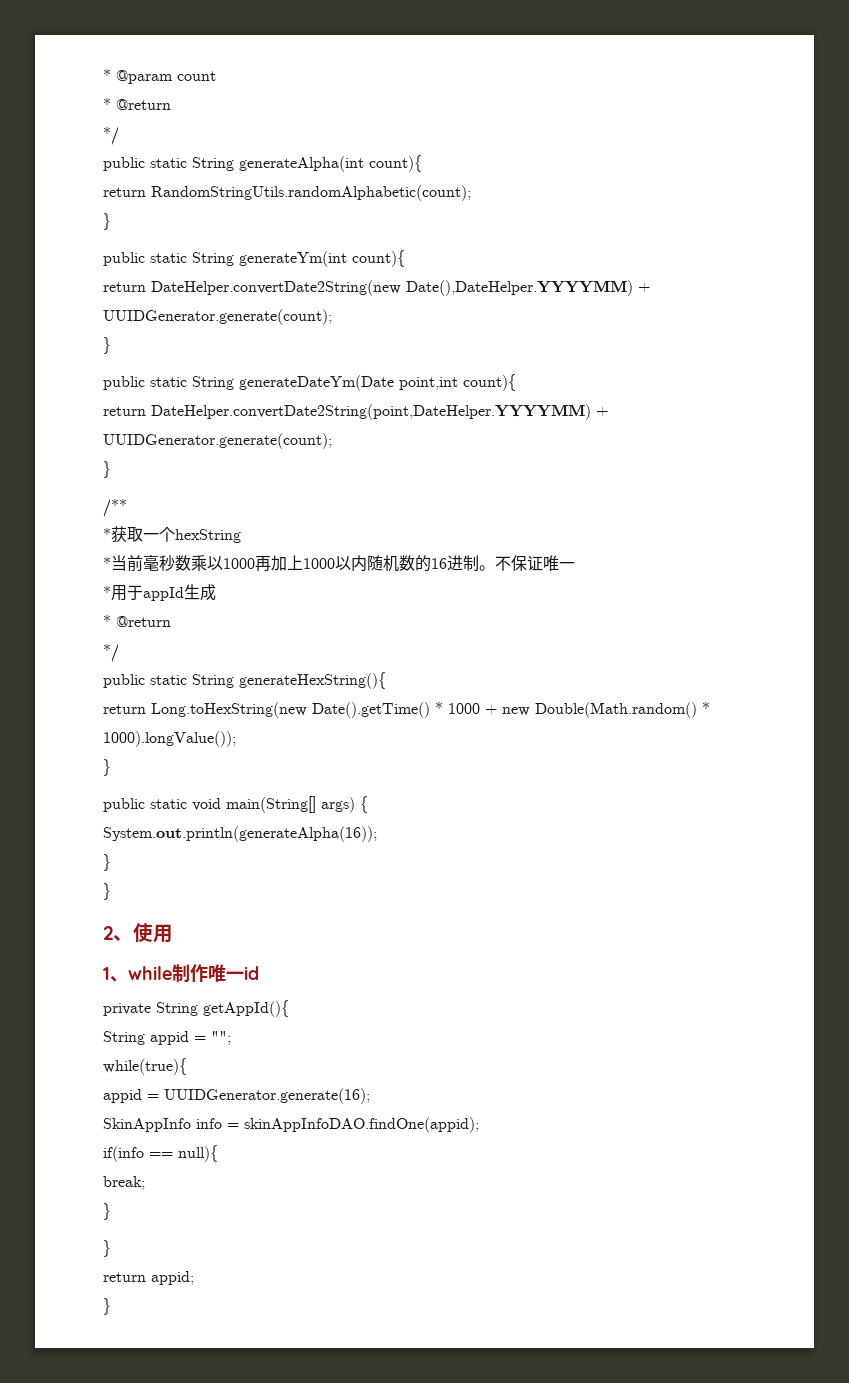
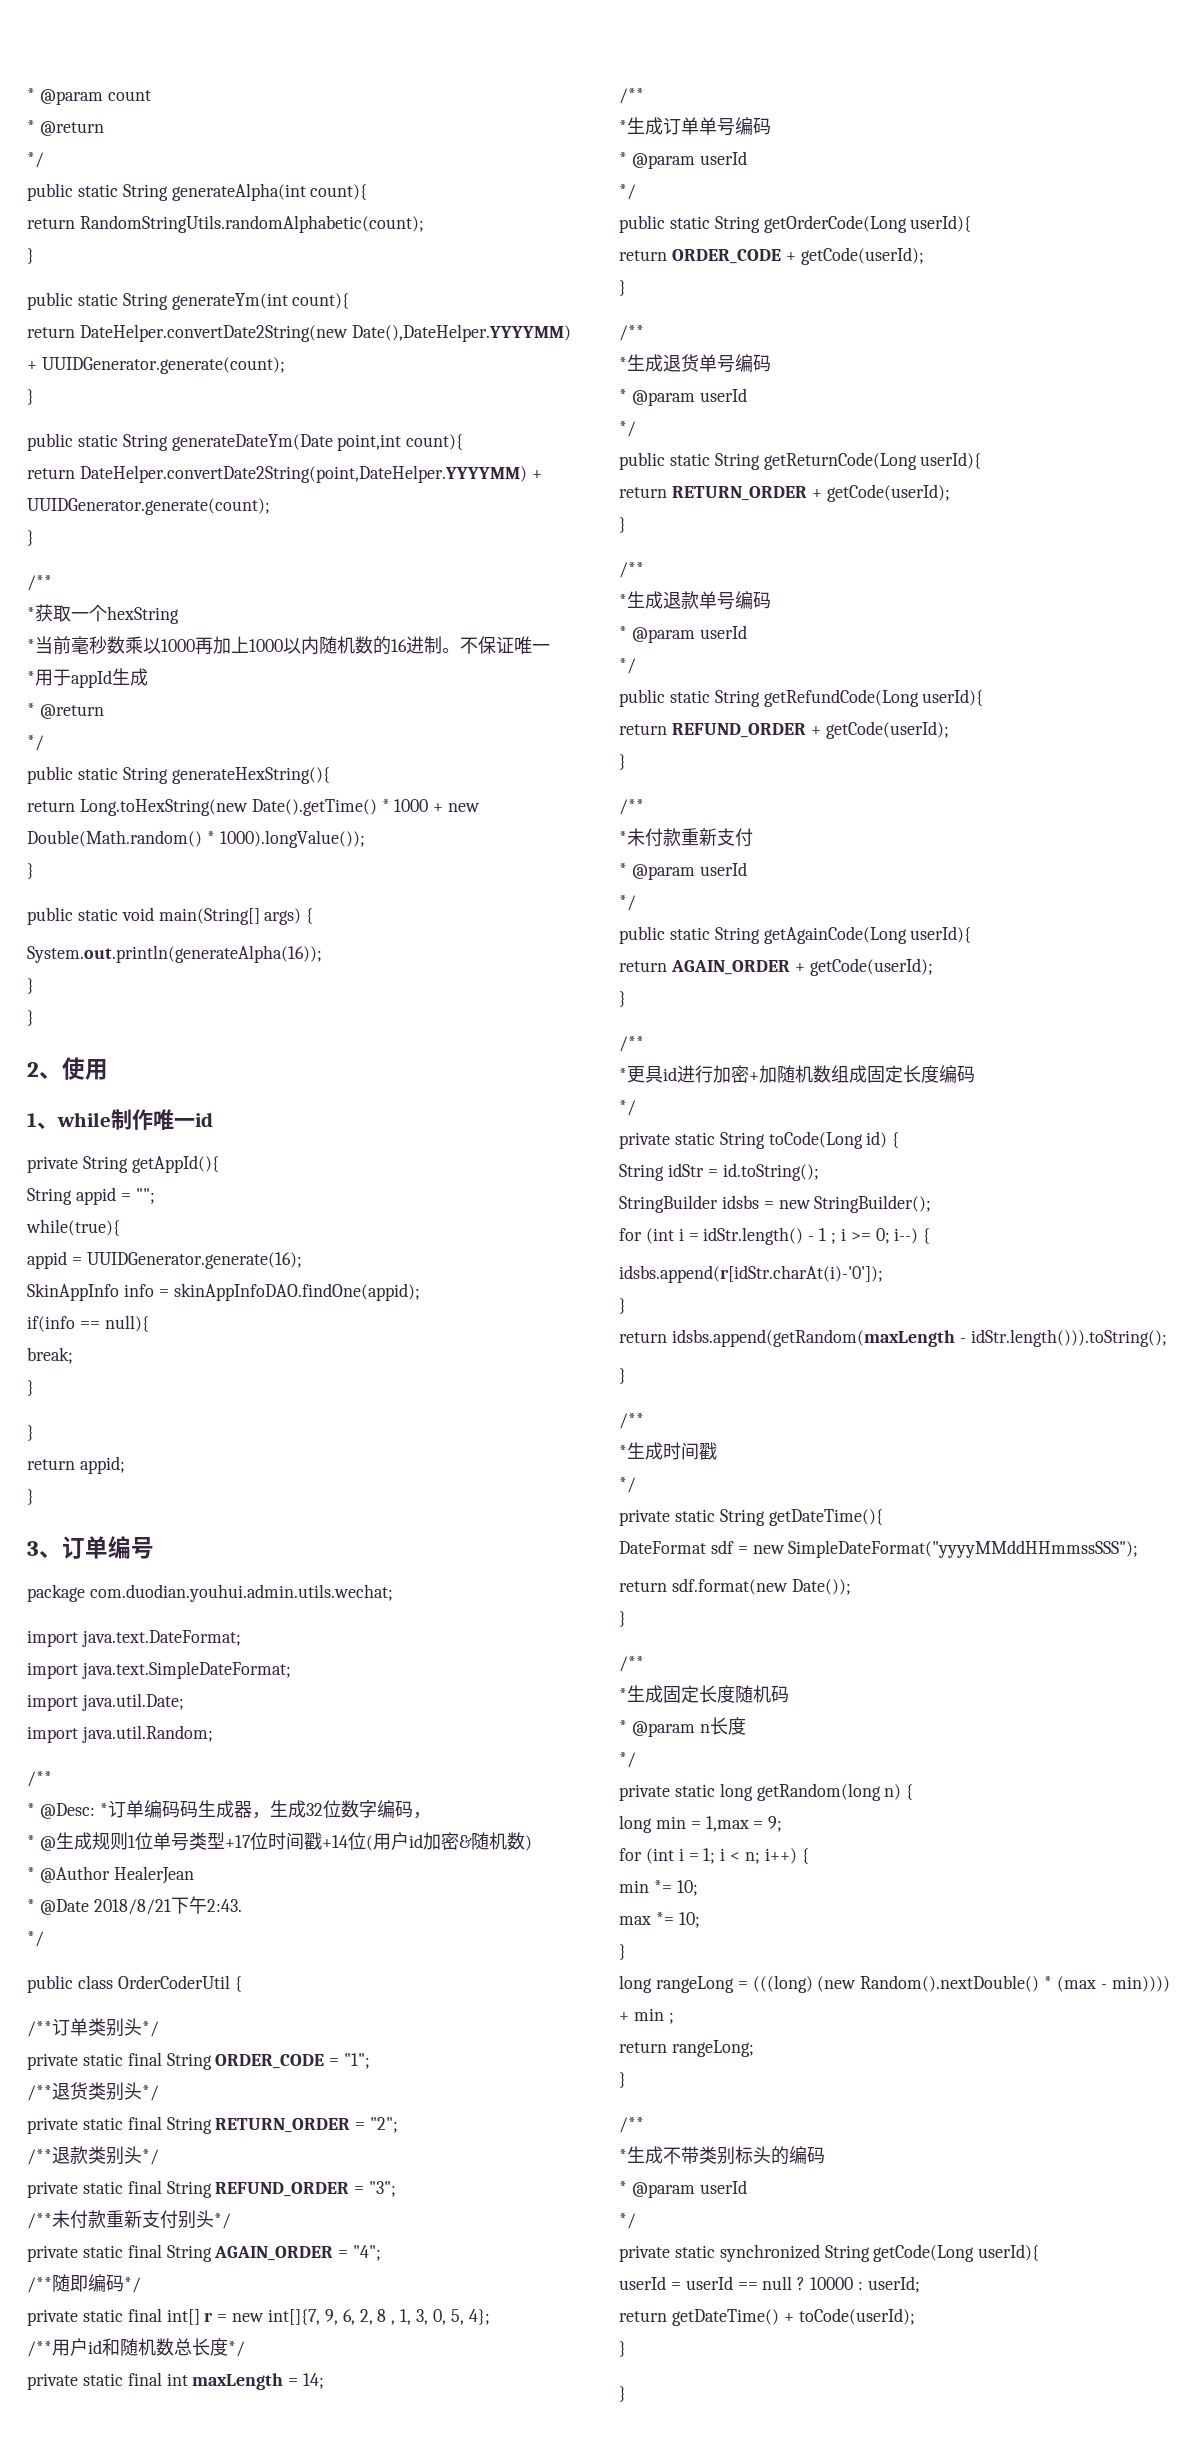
(111, 1306) none -> [27,1536,154,1559] [27,1584,393,1602] [27,1630,241,1647] [27,1661,291,1679] [27,1693,184,1711] [27,1725,213,1743] [27,1771,52,1787] [27,1800,431,1819] [27,1832,532,1851] [27,1866,194,1884] [27,1896,242,1915] [27,1931,44,1947] [27,1975,242,1993] [27,2018,159,2037] [27,2052,371,2070] [27,2082,159,2101] [27,2116,399,2134] [27,2146,159,2165] [27,2180,397,2198] [27,2210,231,2229] [27,2244,382,2262] [27,2274,141,2293] [27,2308,490,2326] [27,2338,245,2357] [27,2372,325,2390] [619,88,644,104] [619,117,771,136] [619,151,747,169] [619,184,636,200] [619,215,972,233] [619,247,924,265] [619,280,626,296] [619,325,644,341] [619,354,771,373] [619,388,747,406] [619,421,636,437] [619,452,982,470] [619,484,950,502] [619,517,626,533] [619,562,644,578] [619,591,771,610] [619,625,747,643] [619,658,636,674] [619,689,984,707] [619,721,949,739] [619,754,626,770] [619,799,644,815] [619,828,753,847] [619,862,747,880] [619,895,636,911] [619,926,972,944] [619,958,933,976] [619,991,626,1007] [619,1036,644,1052] [619,1065,975,1083] [619,1100,636,1116] [619,1131,900,1149] [619,1163,819,1181] [619,1195,932,1213] [619,1227,931,1245] [619,1265,883,1283] [619,1298,626,1314] [619,1329,1167,1347] [619,1368,626,1384] [619,1413,644,1429] [619,1442,717,1460] [619,1477,636,1493] [619,1509,883,1526] [619,1540,1139,1558] [619,1578,851,1595] [619,1611,626,1627] [619,1656,644,1672] [619,1685,789,1703] [619,1717,746,1737] [619,1752,636,1768] [619,1783,914,1801] [619,1815,783,1833] [619,1848,809,1864] [619,1880,698,1896] [619,1912,700,1928] [619,1944,626,1960] [619,1975,1170,1993] [619,2008,674,2024] [619,2040,754,2057] [619,2072,626,2088] [619,2117,644,2133] [619,2146,825,2165] [619,2180,747,2198] [619,2213,636,2229] [619,2244,1040,2262] [619,2276,920,2293] [619,2308,915,2326] [619,2341,626,2357] [619,2386,626,2402] // 3、订单编号 // package com.duodian.youhui.admin.utils.wechat; // import java.text.DateFormat; // import java.text.SimpleDateFormat; // import java.util.Date; // import java.util.Random; // /** // * @Desc: *订单编码码生成器，生成32位数字编码， // * @生成规则1位单号类型+17位时间戳+14位(用户id加密&随机数) // * @Author HealerJean // * @Date 2018/8/21下午2:43. // */ // public class OrderCoderUtil { // /**订单类别头*/ // private static final String ORDER_CODE = "1"; // /**退货类别头*/ // private static final String RETURN_ORDER = "2"; // /**退款类别头*/ // private static final String REFUND_ORDER = "3"; // /**未付款重新支付别头*/ // private static final String AGAIN_ORDER = "4"; // /**随即编码*/ // private static final int[] r = new int[]{7, 9, 6, 2, 8 , 1, 3, 0, 5, 4}; // /**用户id和随机数总长度*/ // private static final int maxLength = 14; // /** // *生成订单单号编码 // * @param userId // */ // public static String getOrderCode(Long userId){ // return ORDER_CODE + getCode(userId); // } // /** // *生成退货单号编码 // * @param userId // */ // public static String getReturnCode(Long userId){ // return RETURN_ORDER + getCode(userId); // } // /** // *生成退款单号编码 // * @param userId // */ // public static String getRefundCode(Long userId){ // return REFUND_ORDER + getCode(userId); // } // /** // *未付款重新支付 // * @param userId // */ // public static String getAgainCode(Long userId){ // return AGAIN_ORDER + getCode(userId); // } // /** // *更具id进行加密+加随机数组成固定长度编码 // */ // private static String toCode(Long id) { // String idStr = id.toString(); // StringBuilder idsbs = new StringBuilder(); // for (int i = idStr.length() - 1 ; i >= 0; i--) { // idsbs.append(r[idStr.charAt(i)-'0']); // } // return idsbs.append(getRandom(maxLength - idStr.length())).toString(); // } // /** // *生成时间戳 // */ // private static String getDateTime(){ // DateFormat sdf = new SimpleDateFormat("yyyyMMddHHmmssSSS"); // return sdf.format(new Date()); // } // /** // *生成固定长度随机码 // * @param n长度 // */ // private static long getRandom(long n) { // long min = 1,max = 9; // for (int i = 1; i < n; i++) { // min *= 10; // max *= 10; // } // long rangeLong = (((long) (new Random().nextDouble() * (max - min)))) + min ; // return rangeLong; // } // /** // *生成不带类别标头的编码 // * @param userId // */ // private static synchronized String getCode(Long userId){ // userId = userId == null ? 10000 : userId; // return getDateTime() + toCode(userId); // } // }

